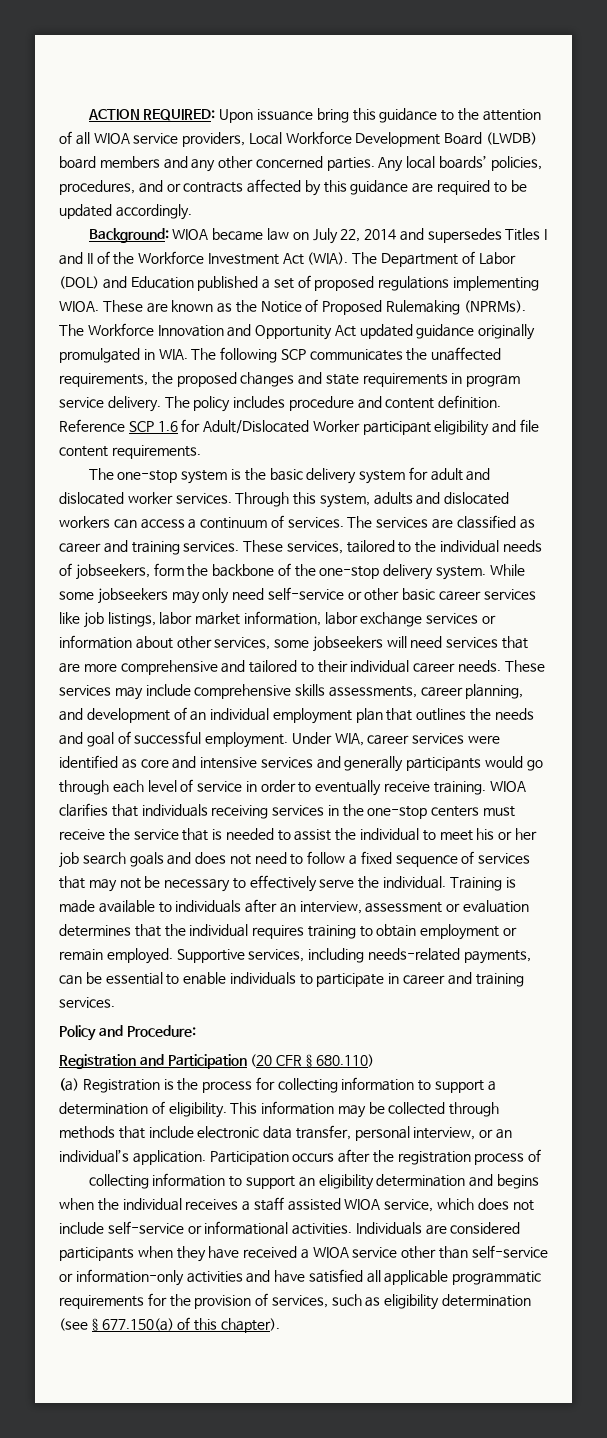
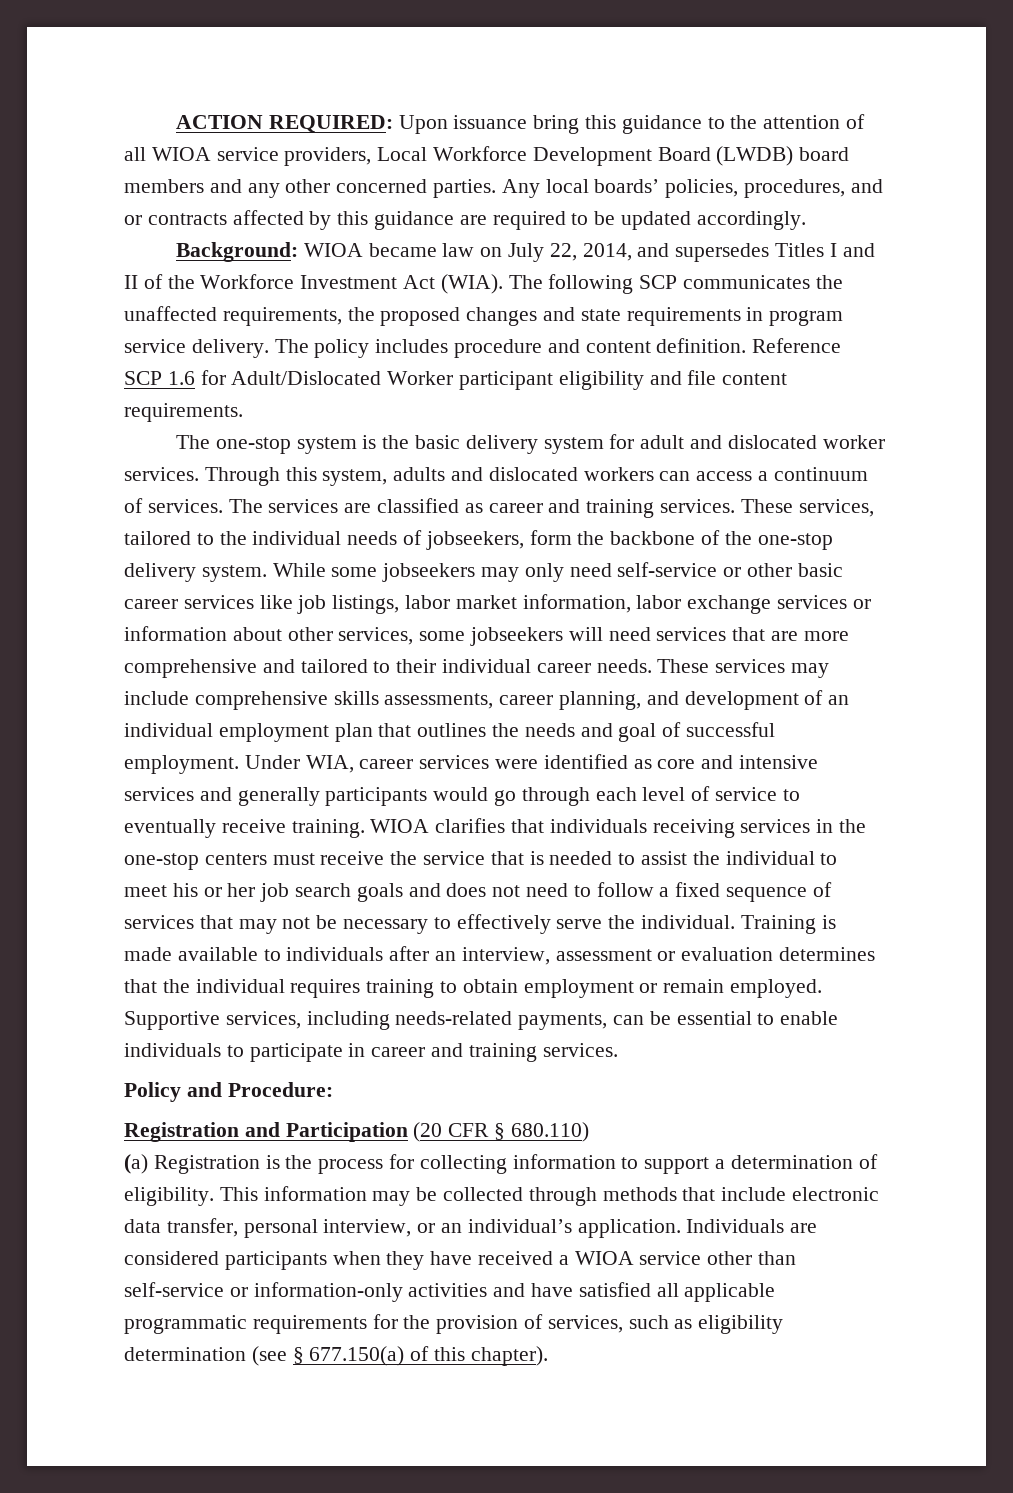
[364,229,397,240] 2014 -> [582,243,632,261] 2014,
[381,251,516,267] [59,275,540,291] [59,299,526,315] [59,323,536,340] [59,348,217,363] Department of Labor (DOL) and Education published a set of proposed regulations implementing WIOA. These are known as the Notice of Proposed Rulemaking (NPRMs). The Workforce Innovation and Opportunity Act updated guidance originally promulgated in WIA. The -> (543, 282) none
[245,780,296,792] in order -> (778, 794) none
[209,1149,542,1165] [88,1173,539,1190] [59,1197,534,1212] [59,1221,353,1235] Participation occurs after the registration process of // collecting information to support an eligibility determination and begins when the individual receives a staff assisted WIOA service, which does not include self-service or informational activities. -> (681, 1228) none

